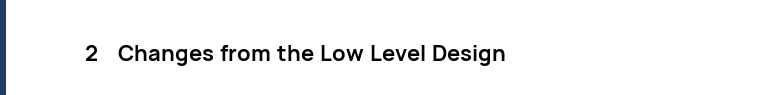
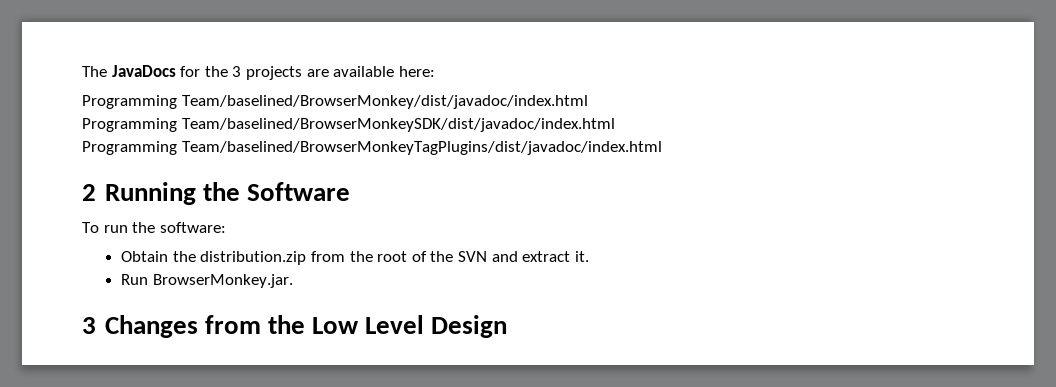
[85,45,98,61] 2 -> [82,65,435,80] [82,95,588,109] [82,118,615,132] [82,141,662,155] [82,182,350,205] [82,222,226,233] [121,251,589,265] [121,274,293,288] [82,317,96,334] The JavaDocs for the 3 projects are available here: // Programming Team/baselined/BrowserMonkey/dist/javadoc/index.html // Programming Team/baselined/BrowserMonkeySDK/dist/javadoc/index.html // Programming Team/baselined/BrowserMonkeyTagPlugins/dist/javadoc/index.html // 2 Running the Software // To run the software: // Obtain the distribution.zip from the root of the SVN and extract it. // Run BrowserMonkey.jar. // 3

